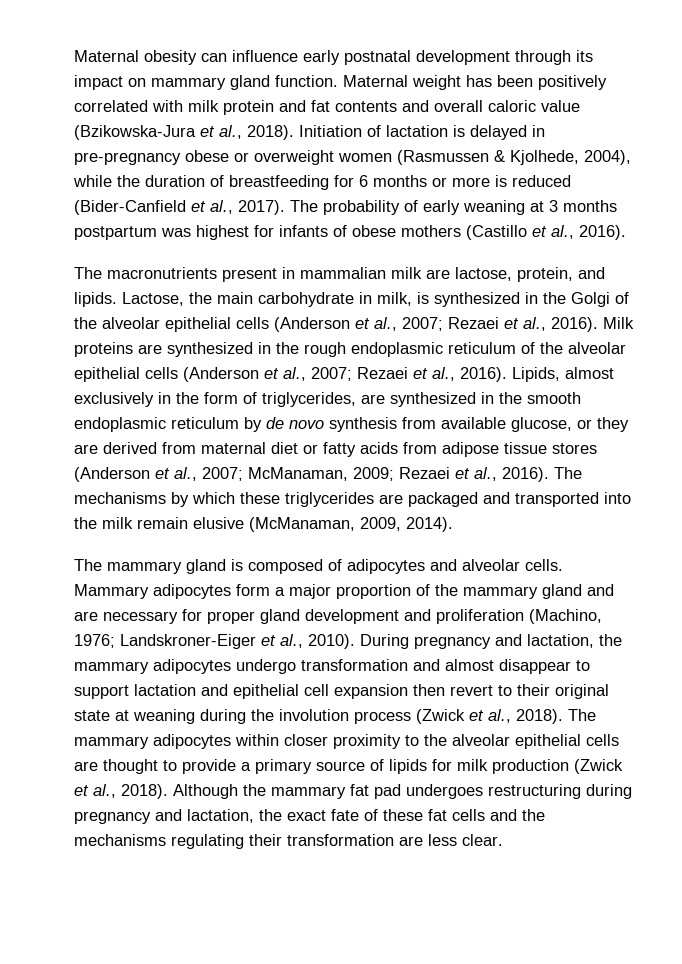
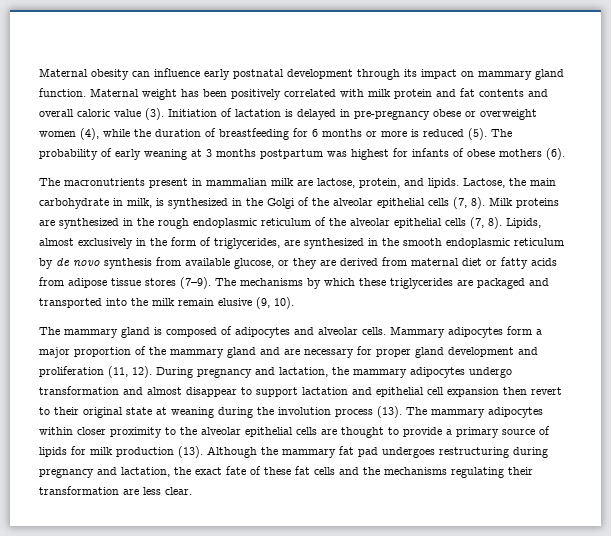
[74,125,294,140] (Bzikowska-Jura et al., 2018). -> [145,108,164,120] (3).
[397,150,631,165] (Rasmussen & Kjolhede, 2004), -> [80,128,99,140] (4),
[74,200,285,215] (Bider-Canfield et al., 2017). -> [468,128,487,140] (5).
[466,225,626,240] (Castillo et al., 2016). -> [546,148,565,160] (6).
[274,317,598,332] (Anderson et al., 2007; Rezaei et al., 2016). -> [453,197,485,209] (7, 8).
[183,367,507,382] (Anderson et al., 2007; Rezaei et al., 2016). -> [470,217,502,229] (7, 8).
[74,467,549,482] (Anderson et al., 2007; McManaman, 2009; Rezaei et al., 2016). -> [180,277,211,289] (7–9).
[249,517,453,532] (McManaman, 2009, 2014). -> [256,297,294,309] (9, 10).
[529,609,602,624] [74,634,355,649] (Machino, 1976; Landskroner-Eiger et al., 2010). -> [108,366,152,378] (11, 12).
[416,709,563,724] (Zwick et al., 2018). -> [377,406,402,418] (13).
[574,759,623,774] [74,784,168,799] (Zwick et al., 2018). -> [178,446,203,458] (13).

